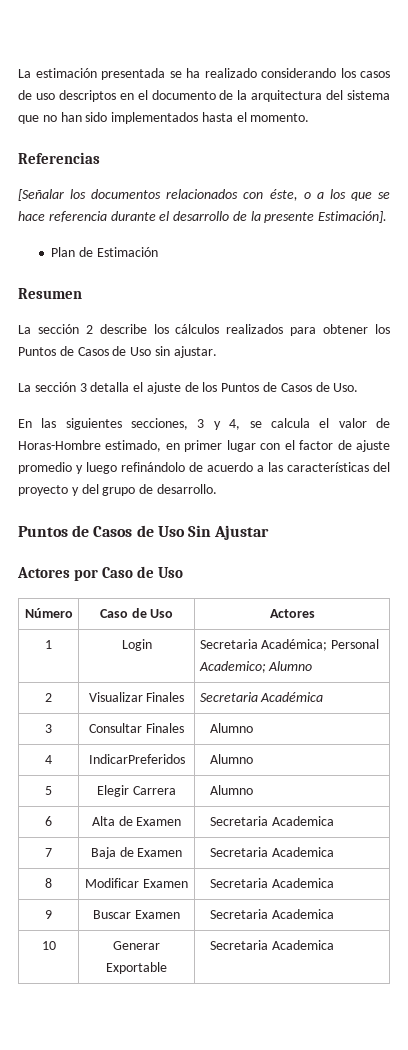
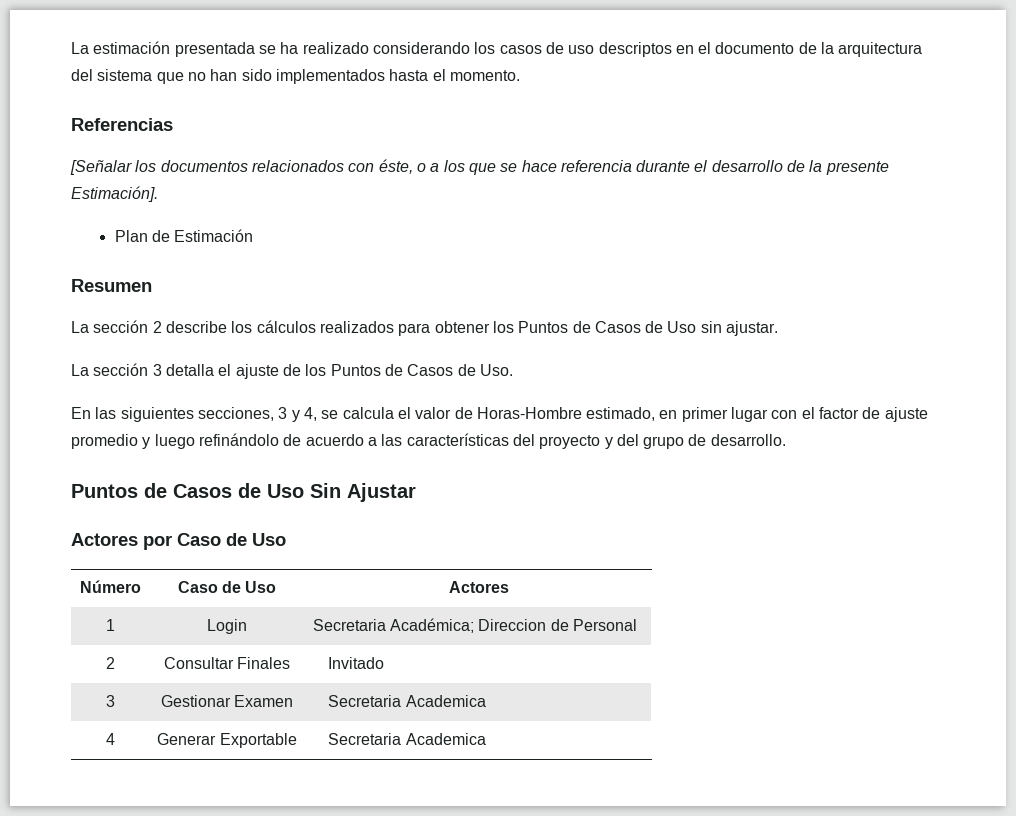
(328, 645) none -> [478,619,569,631] Direccion de
[198,661,313,673] Academico; Alumno -> (638, 625) none
[88,692,185,702] [199,692,324,702] [45,724,52,733] [89,723,184,733] [210,723,254,733] [45,755,52,764] [88,754,185,764] [210,754,254,764] [45,786,52,795] [97,785,176,797] [210,785,254,795] [45,816,52,826] [91,816,182,826] [210,816,335,826] [45,848,52,857] [90,847,183,859] [210,847,335,857] [45,878,52,888] [85,878,188,888] [210,878,335,888] [45,910,52,919] [93,910,180,919] [210,909,335,919] [41,941,56,950] Visualizar Finales | Secretaria Académica // 3 | Consultar Finales | Alumno // 4 | IndicarPreferidos | Alumno // 5 | Elegir Carrera | Alumno // 6 | Alta de Examen | Secretaria Academica // 7 | Baja de Examen | Secretaria Academica // 8 | Modificar Examen | Secretaria Academica // 9 | Buscar Examen | Secretaria Academica // 10 -> [163,657,291,669] [328,657,385,669] [105,695,115,707] [160,695,294,707] [328,695,486,707] [105,733,115,745] Consultar Finales | Invitado // 3 | Gestionar Examen | Secretaria Academica // 4

